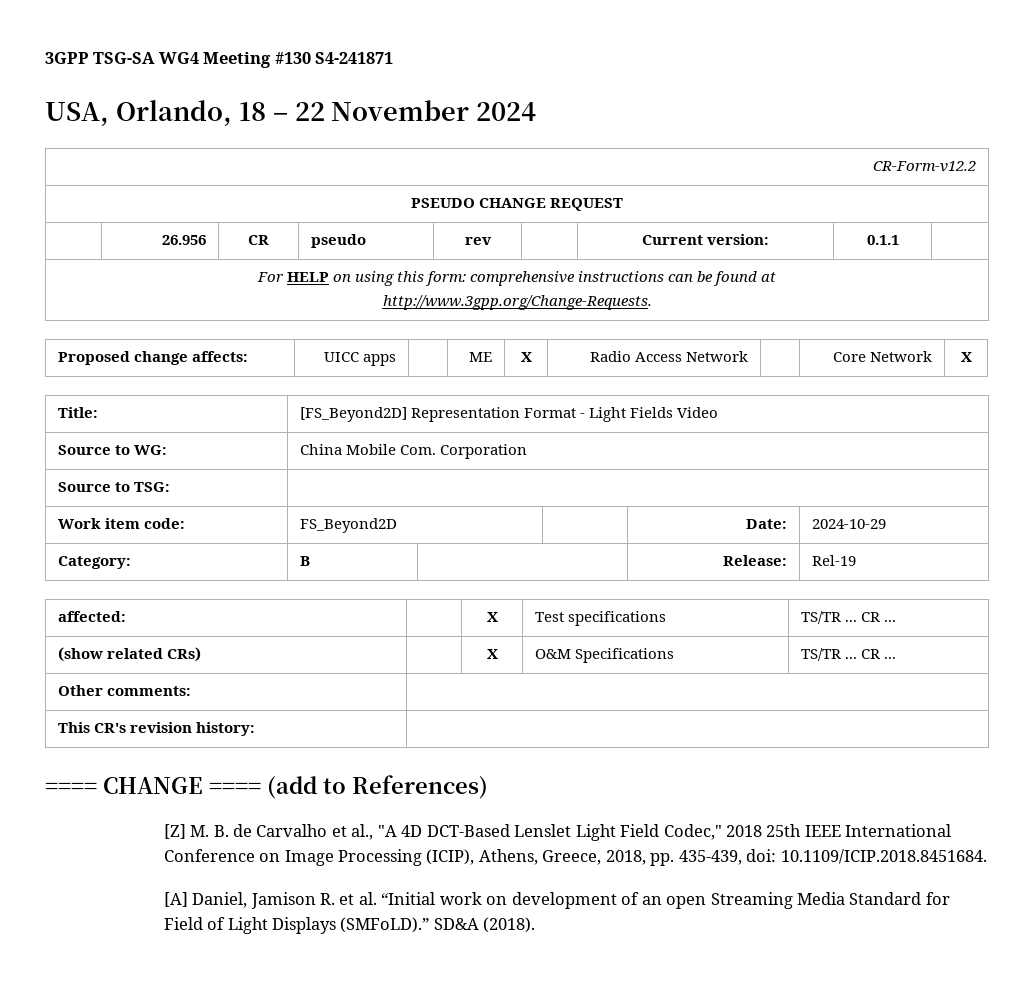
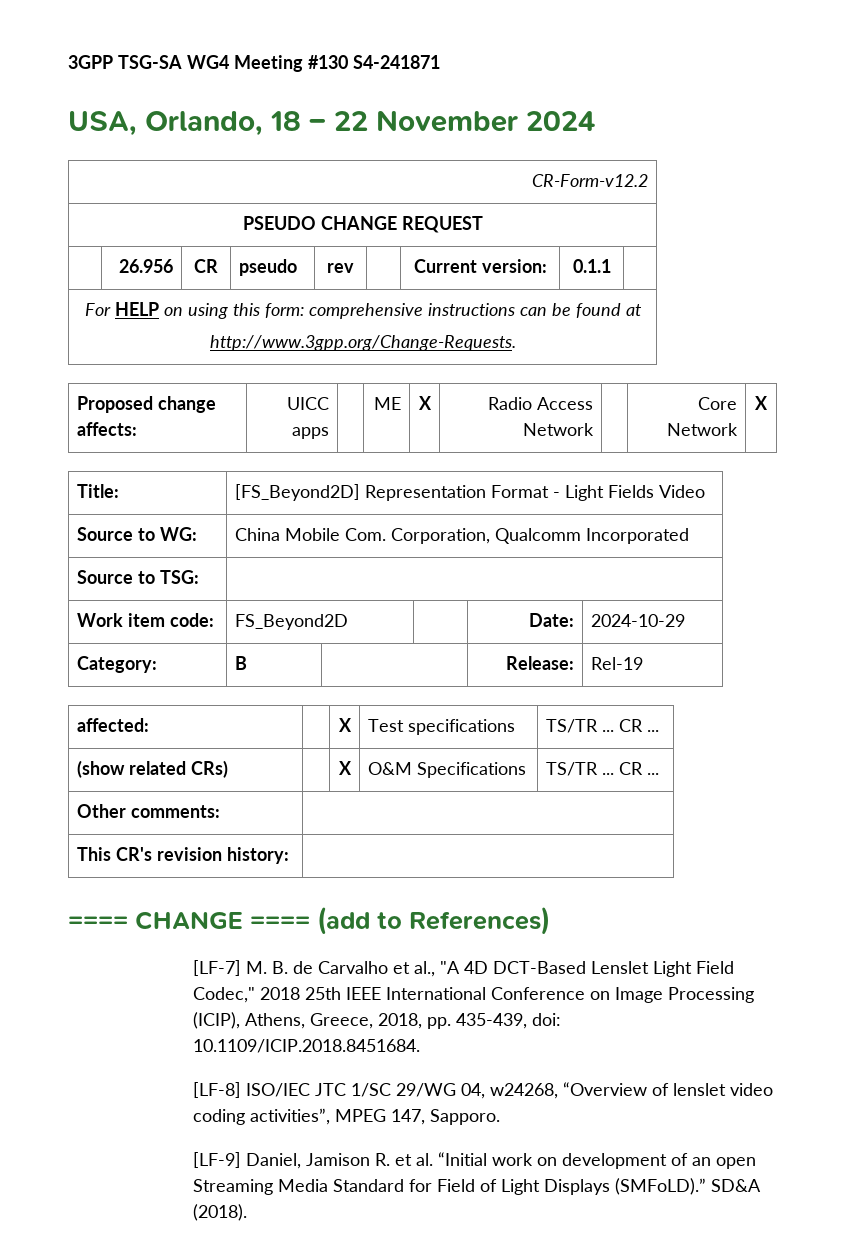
[440,444,528,459] Corporation -> [390,528,689,544] Corporation, Qualcomm Incorporated
[163,824,186,839] [Z] -> [193,960,242,976] [LF-7]
[163,892,188,907] [A] -> [193,1082,774,1099] [193,1108,501,1125] [193,1152,242,1168] [LF-8] ISO/IEC JTC 1/SC 29/WG 04, w24268, “Overview of lenslet video coding activities”, MPEG 147, Sapporo. // [LF-9]

